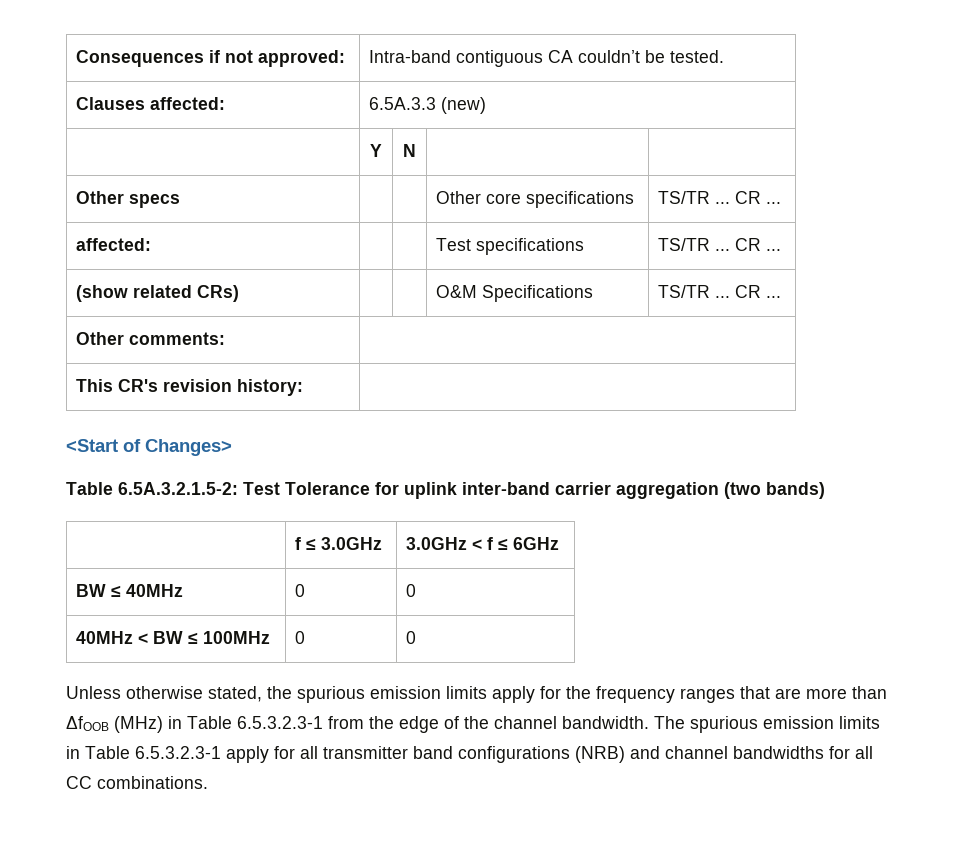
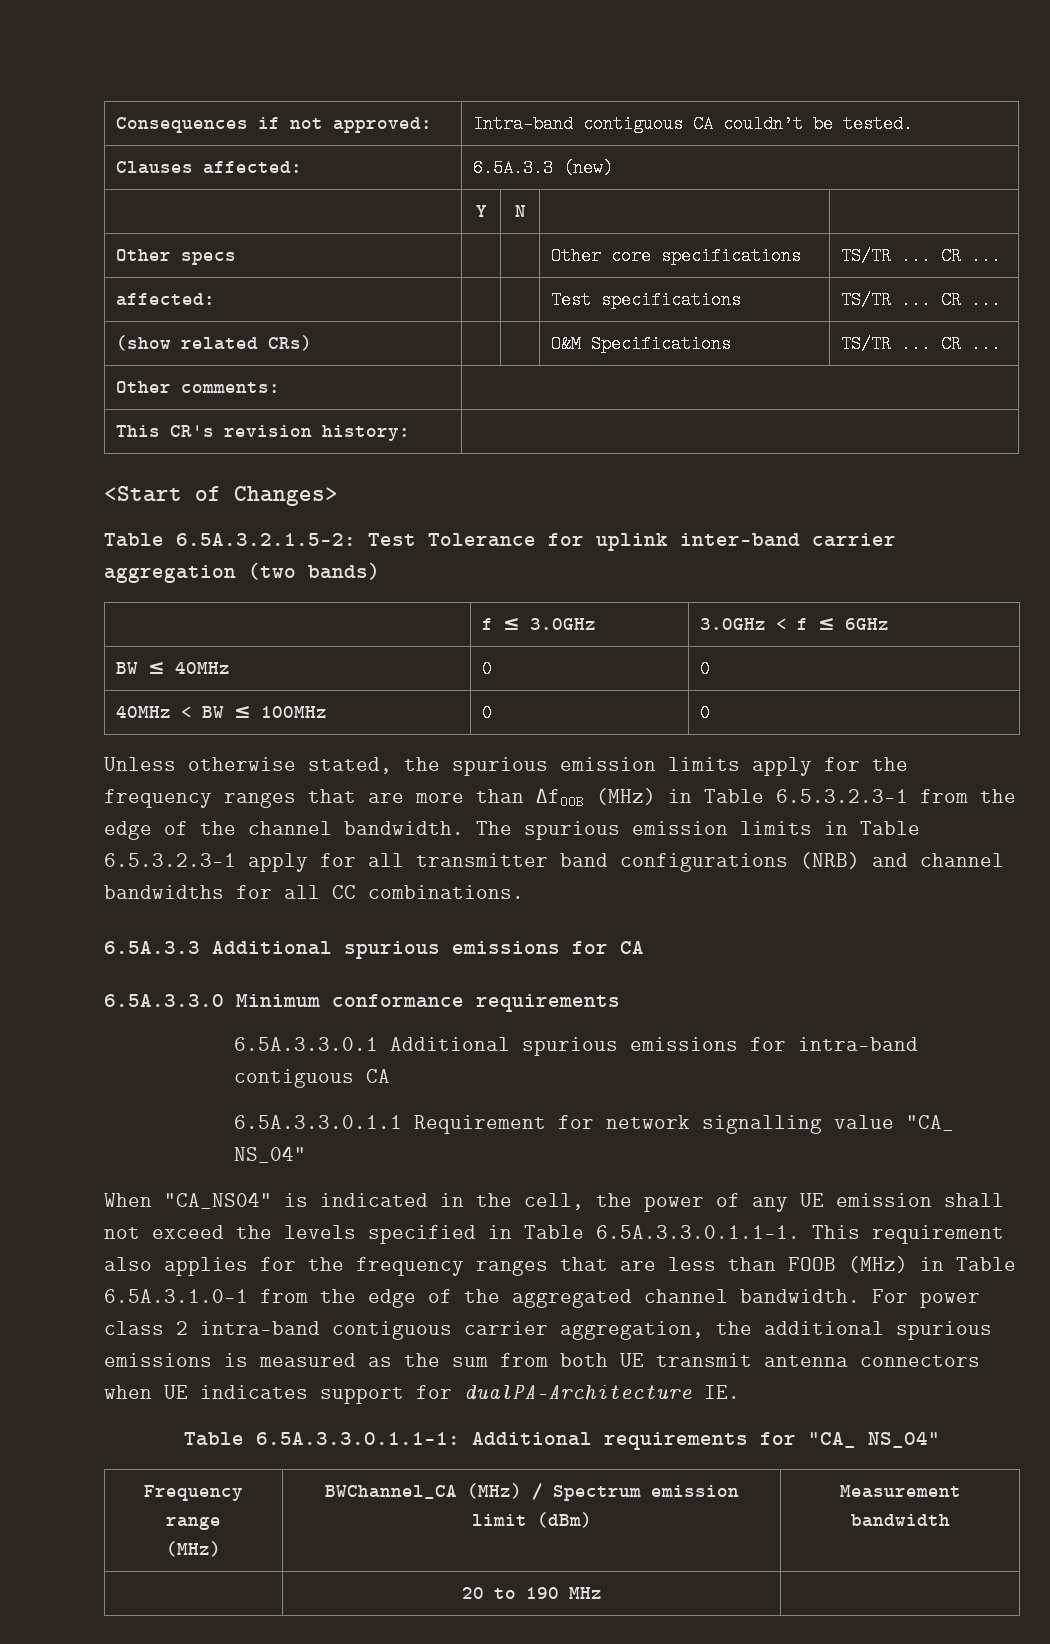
(208, 782) none -> [104,941,644,959] [104,994,620,1012] [233,1037,918,1056] [233,1069,390,1088] [233,1115,954,1134] [233,1146,306,1163] [104,1192,1004,1212] [104,1225,1004,1244] [104,1256,1016,1276] [104,1289,980,1308] [104,1321,992,1340] [104,1353,980,1367] [104,1385,740,1404] [184,1431,940,1450] [144,1485,243,1501] [166,1516,221,1530] [166,1541,221,1557] [324,1483,739,1501] [471,1512,592,1528] [839,1485,961,1498] [850,1514,950,1527] [461,1587,602,1599] // 6.5A.3.3 Additional spurious emissions for CA // 6.5A.3.3.0 Minimum conformance requirements // 6.5A.3.3.0.1 Additional spurious emissions for intra-band contiguous CA // 6.5A.3.3.0.1.1 Requirement for network signalling value "CA_ NS_04" // When "CA_NS04" is indicated in the cell, the power of any UE emission shall not exceed the levels specified in Table 6.5A.3.3.0.1.1-1. This requirement also applies for the frequency ranges that are less than FOOB (MHz) in Table 6.5A.3.1.0-1 from the edge of the aggregated channel bandwidth. For power class 2 intra-band contiguous carrier aggregation, the additional spurious emissions is measured as the sum from both UE transmit antenna connectors when UE indicates support for dualPA-Architecture IE. // Table 6.5A.3.3.0.1.1-1: Additional requirements for "CA_ NS_04" // Frequency range // (MHz) | BWChannel_CA (MHz) / Spectrum emission limit (dBm) | Measurement bandwidth // | 20 to 190 MHz |

